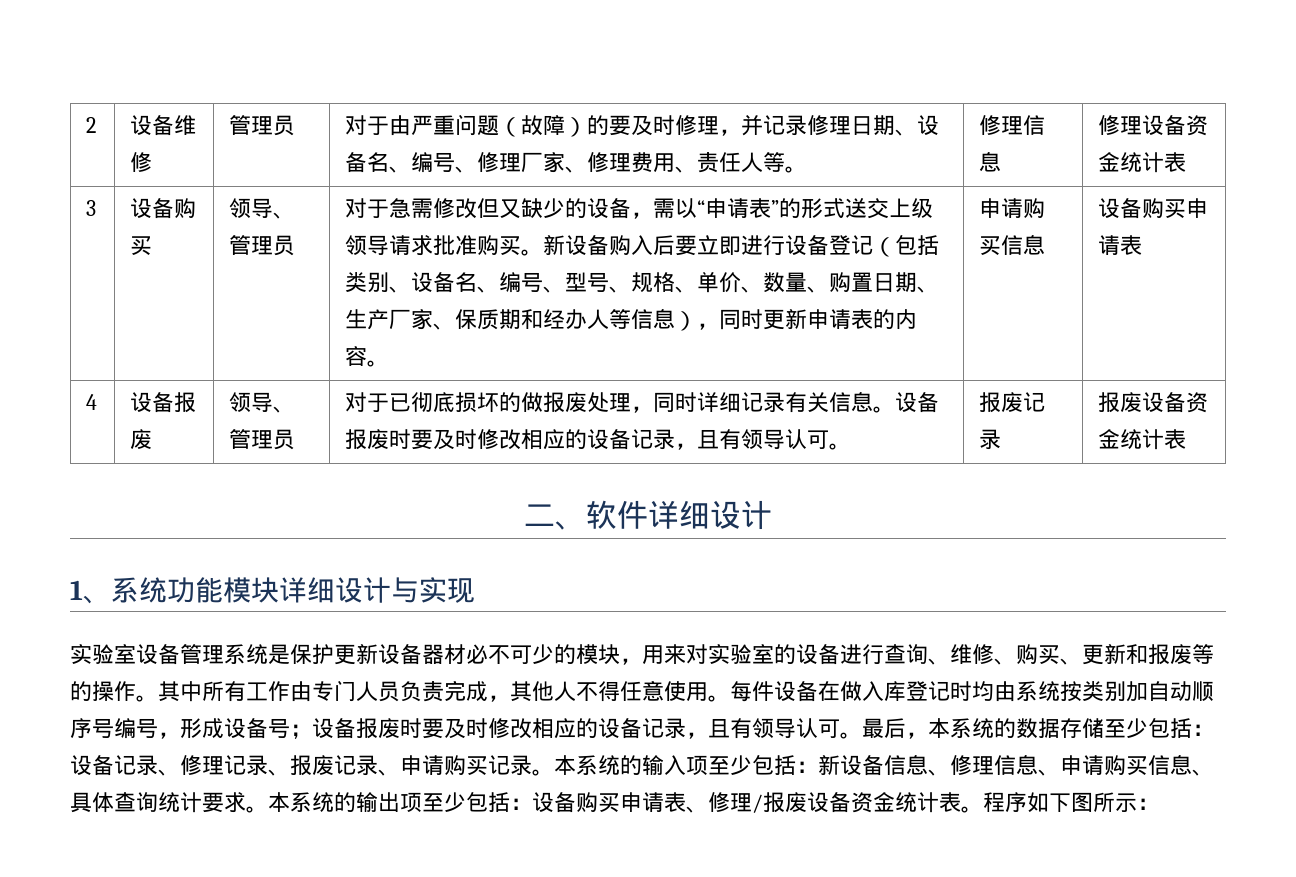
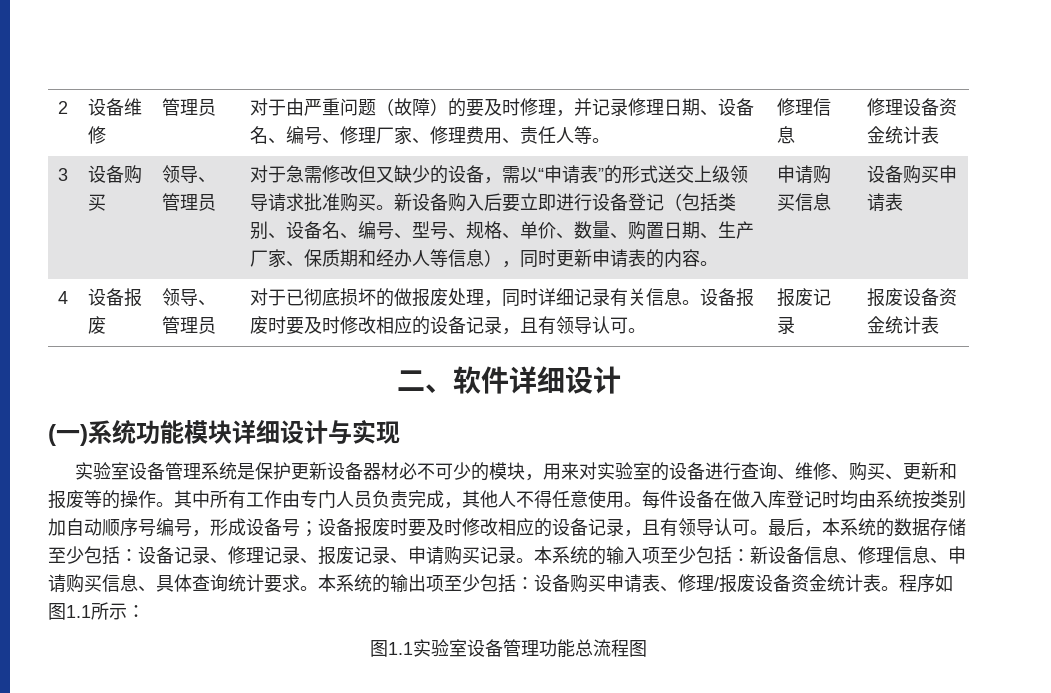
[70,580,111,604] 1、 -> [48,424,88,446] (一)
[1049,792,1093,812] 下图 -> [48,603,91,620] 图1.1
(1159, 804) none -> [370,639,647,658] // 图1.1实验室设备管理功能总流程图

